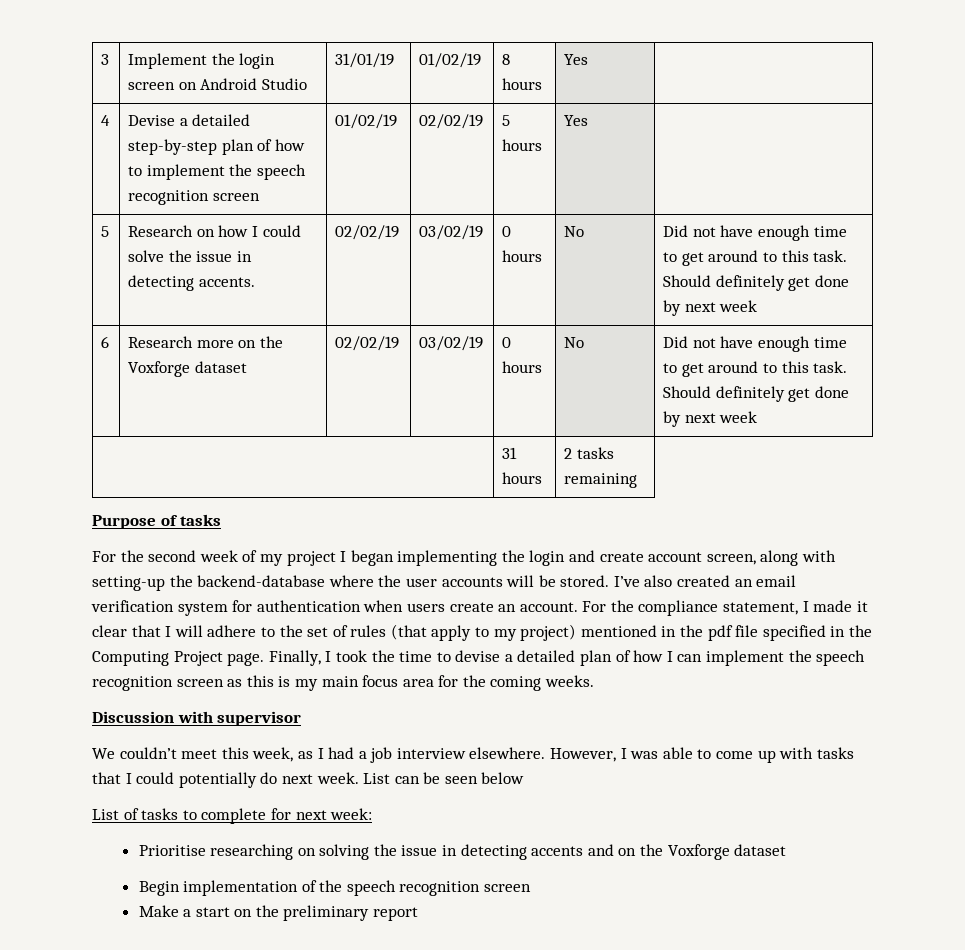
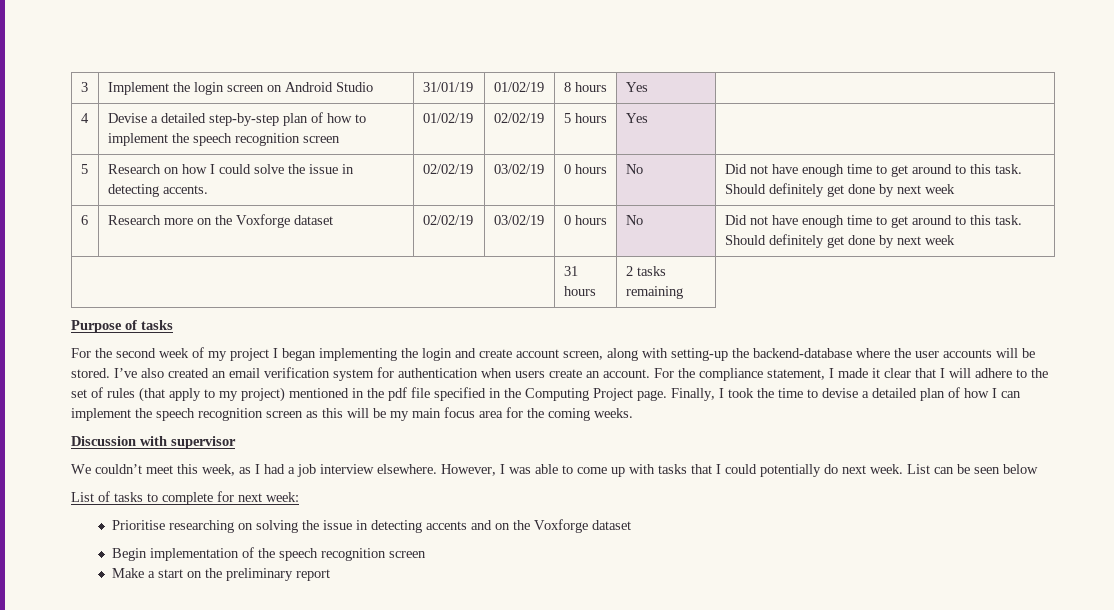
[278,676,291,687] is -> [347,408,386,418] will be

